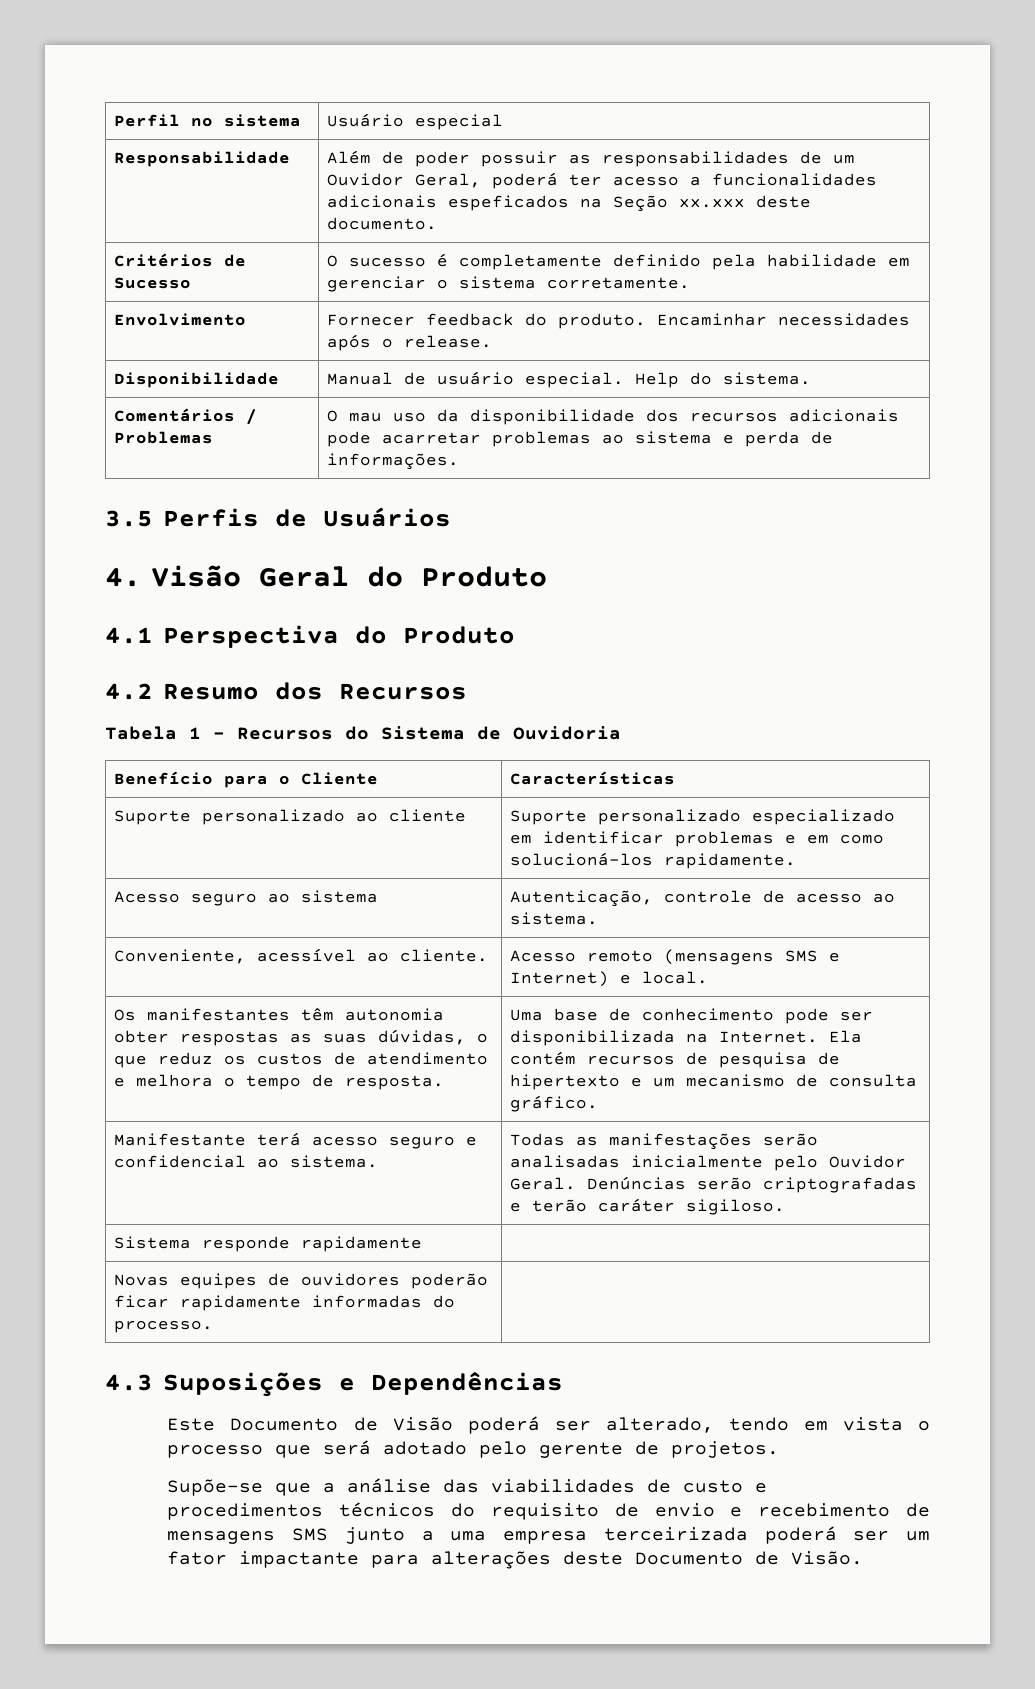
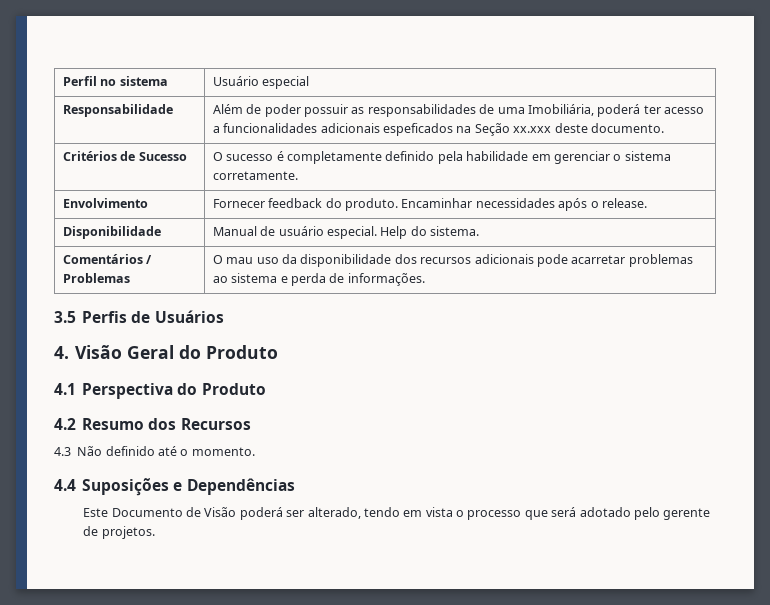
[832,154,855,164] [326,173,481,188] um Ouvidor Geral, -> [497,104,594,116] uma Imobiliária,
[105,726,621,740] [113,771,378,788] [509,771,675,785] [113,809,466,825] [509,809,895,825] [509,831,884,847] [509,852,796,869] [113,890,378,906] [509,890,895,907] [509,912,598,925] [113,948,488,964] [509,949,840,965] [509,971,708,987] [113,1008,444,1021] [113,1029,488,1046] [113,1052,488,1068] [113,1074,444,1090] [509,1008,873,1024] [509,1030,862,1046] [509,1051,840,1068] [509,1074,917,1090] [509,1095,598,1112] [113,1132,477,1149] [113,1155,378,1168] [509,1133,818,1150] [509,1155,906,1171] [509,1176,917,1193] [509,1198,785,1215] [113,1236,422,1252] [113,1273,488,1289] [113,1295,455,1311] [113,1320,213,1333] [105,1374,153,1391] Tabela 1 - Recursos do Sistema de Ouvidoria // Benefício para o Cliente | Características // Suporte personalizado ao cliente | Suporte personalizado especializado em identificar problemas e em como solucioná-los rapidamente. // Acesso seguro ao sistema | Autenticação, controle de acesso ao sistema. // Conveniente, acessível ao cliente. | Acesso remoto (mensagens SMS e Internet) e local. // Os manifestantes têm autonomia obter respostas as suas dúvidas, o que reduz os custos de atendimento e melhora o tempo de resposta. | Uma base de conhecimento pode ser disponibilizada na Internet. Ela contém recursos de pesquisa de hipertexto e um mecanismo de consulta gráfico. // Manifestante terá acesso seguro e confidencial ao sistema. | Todas as manifestações serão analisadas inicialmente pelo Ouvidor Geral. Denúncias serão criptografadas e terão caráter sigiloso. // Sistema responde rapidamente | // Novas equipes de ouvidores poderão ficar rapidamente informadas do processo. | // 4.3 -> [54,446,255,456] [54,479,76,491] 4.3 Não definido até o momento. // 4.4
[167,1478,768,1496] [167,1502,931,1520] [167,1526,931,1544] [167,1551,864,1569] // Supõe-se que a análise das viabilidades de custo e procedimentos técnicos do requisito de envio e recebimento de mensagens SMS junto a uma empresa terceirizada poderá ser um fator impactante para alterações deste Documento de Visão. -> (155, 532) none

